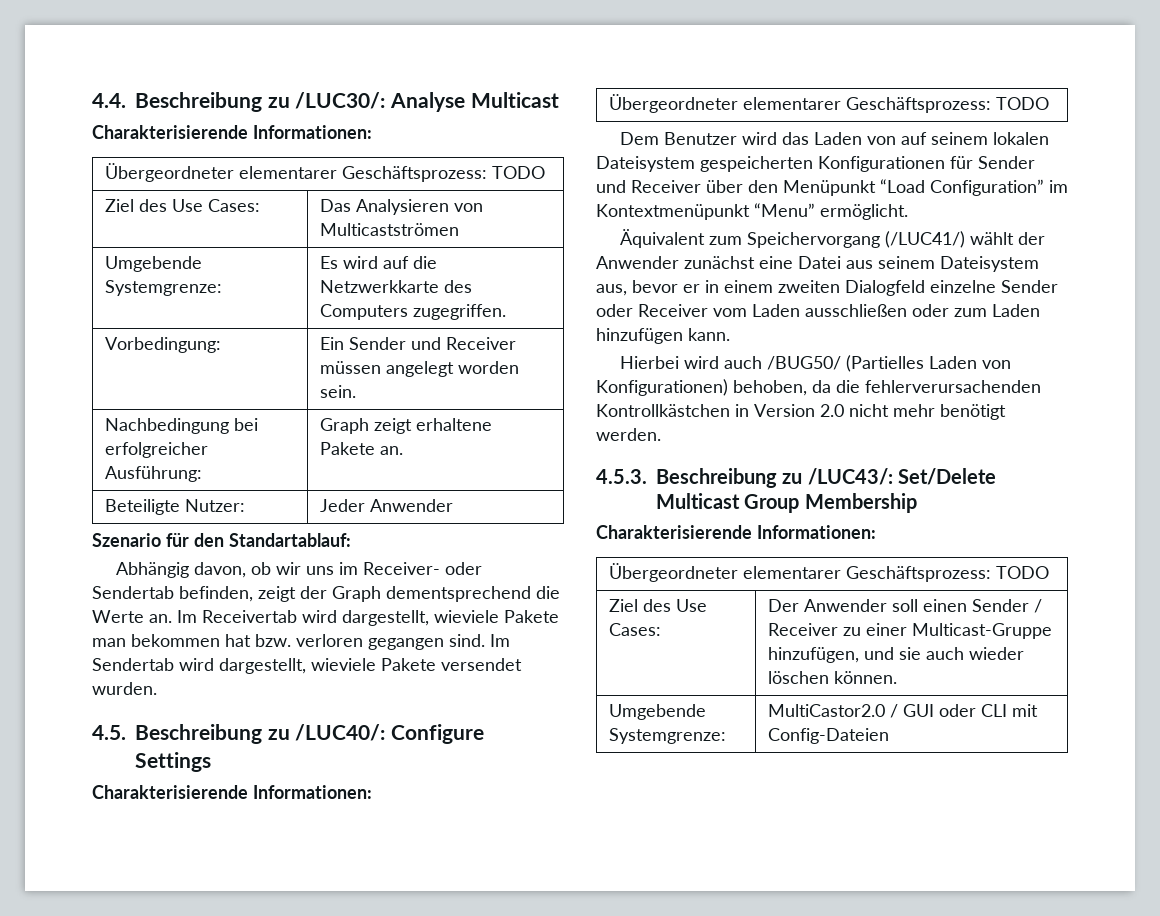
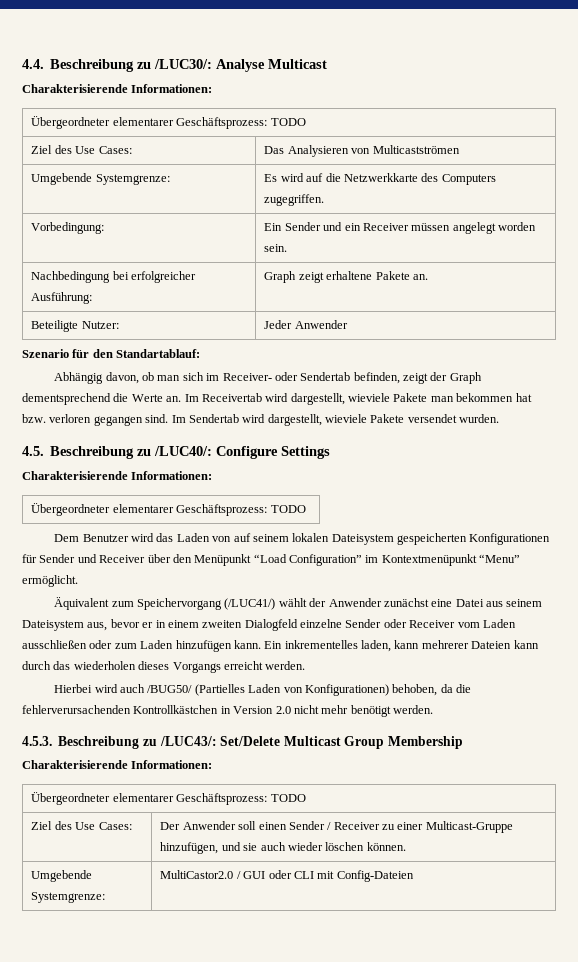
(442, 343) none -> [344,223,361,231] ein
[276,562,335,575] wir uns -> [157,372,204,381] man sich
(730, 334) none -> [264,640,539,652] [22,661,306,673] Ein inkrementelles laden, kann mehrerer Dateien kann durch das wiederholen dieses Vorgangs erreicht werden.

